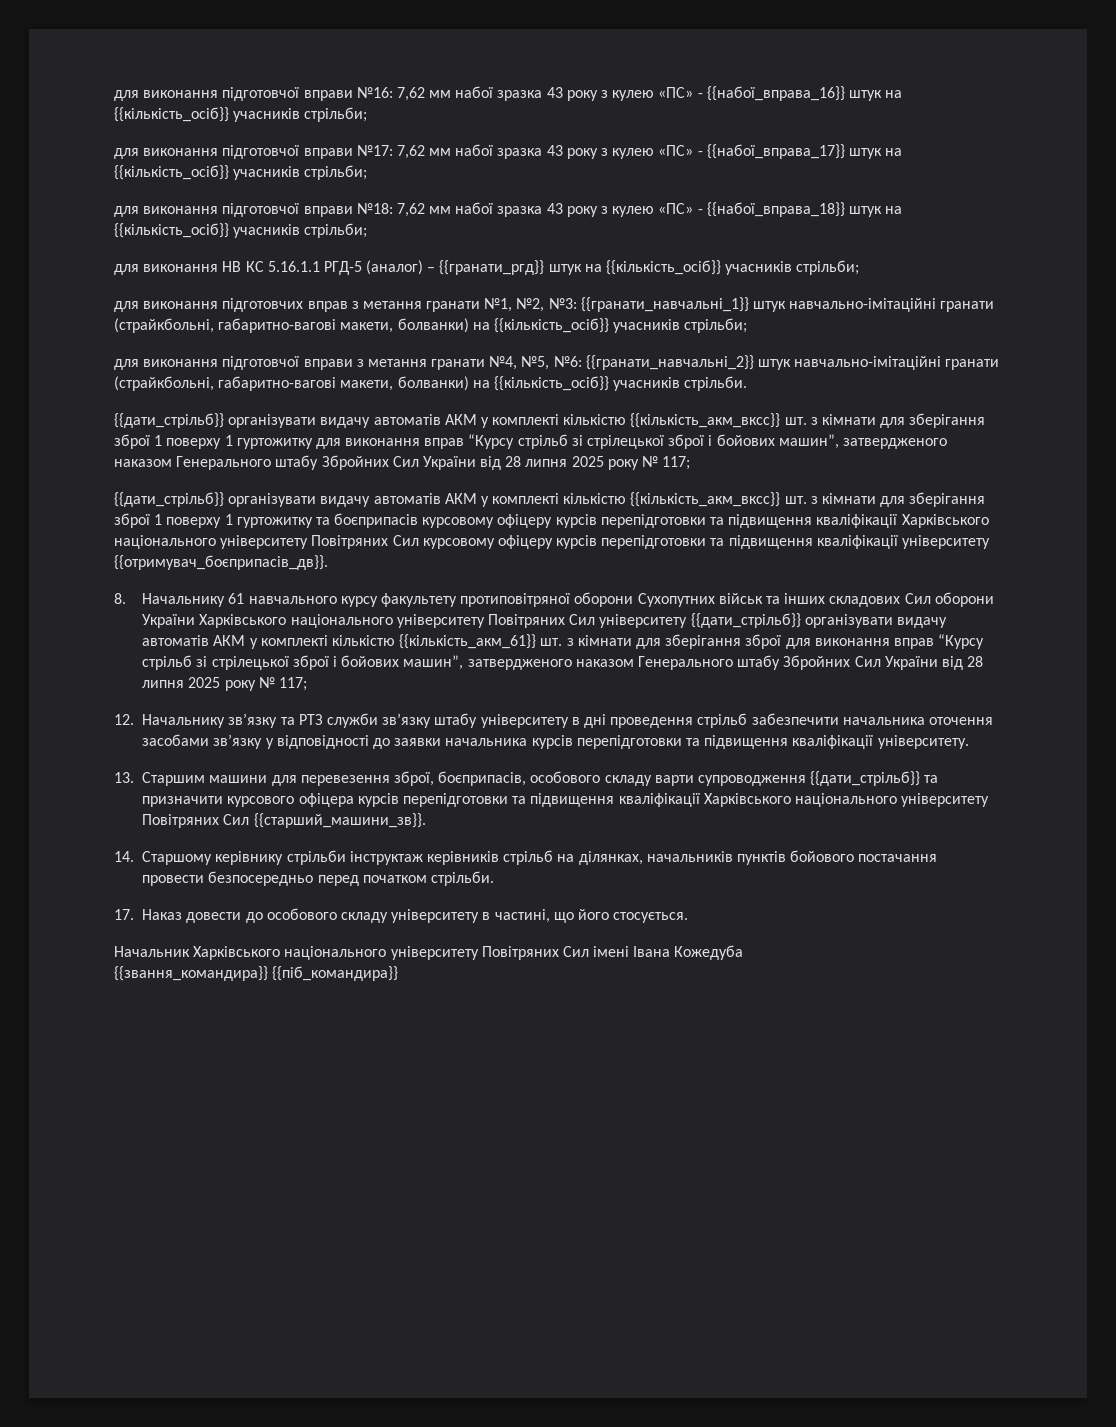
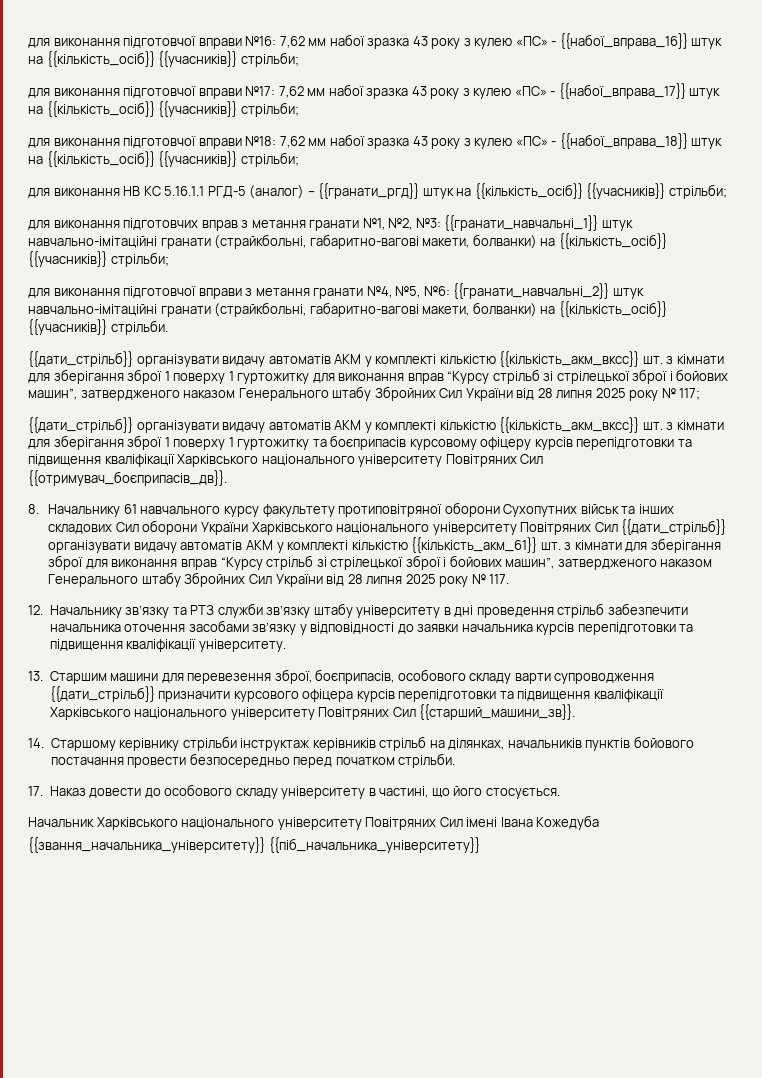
[233,108,301,122] учасників -> [158,51,238,67] {{учасників}}
[233,166,301,180] учасників -> [158,101,238,117] {{учасників}}
[233,224,301,238] учасників -> [158,151,238,167] {{учасників}}
[725,261,793,275] учасників -> [586,183,666,199] {{учасників}}
[613,319,681,333] учасників -> [28,251,107,267] {{учасників}}
[613,377,681,391] учасників -> [28,319,107,335] {{учасників}}
[422,535,991,549] курсовому офіцеру курсів перепідготовки та підвищення кваліфікації університету -> (544, 459) none
[599,614,688,628] університету -> (618, 527) none
[279,677,308,691] 117; -> [489,574,510,584] 117.
[924,775,939,783] та -> (155, 694) none
[114,966,399,981] {{звання_командира}} {{піб_командира}} -> [28,837,480,853] {{звання_начальника_університету}} {{піб_начальника_університету}}

